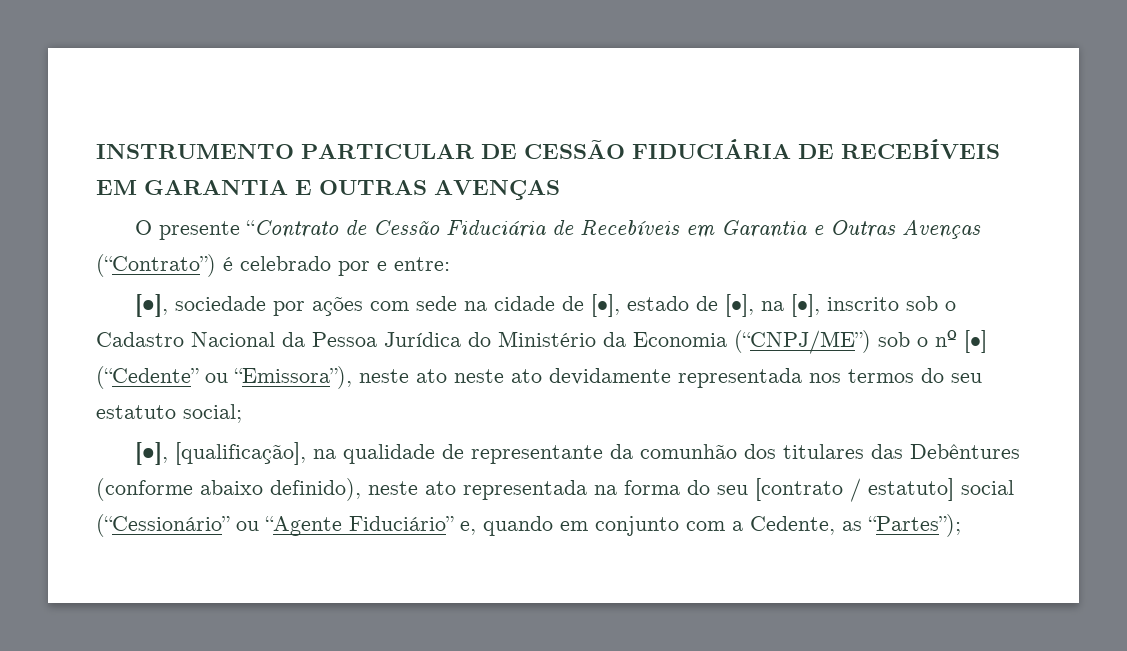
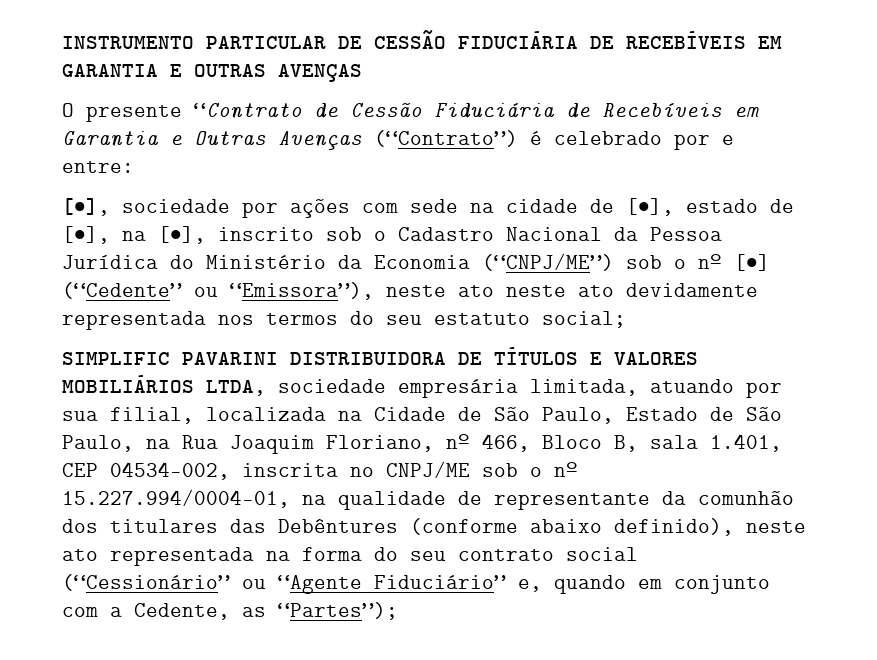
[134,442,306,465] [•], [qualificação], -> [62,347,698,365] [62,375,782,398] [62,407,782,424] [62,434,782,454] [62,461,578,480] [62,489,290,508] SIMPLIFIC PAVARINI DISTRIBUIDORA DE TÍTULOS E VALORES MOBILIÁRIOS LTDA, sociedade empresária limitada, atuando por sua filial, localizada na Cidade de São Paulo, Estado de São Paulo, na Rua Joaquim Floriano, nº 466, Bloco B, sala 1.401, CEP 04534-002, inscrita no CNPJ/ME sob o nº 15.227.994/0004-01,
[755,478,954,502] [contrato / estatuto] -> [458,549,554,561] contrato

